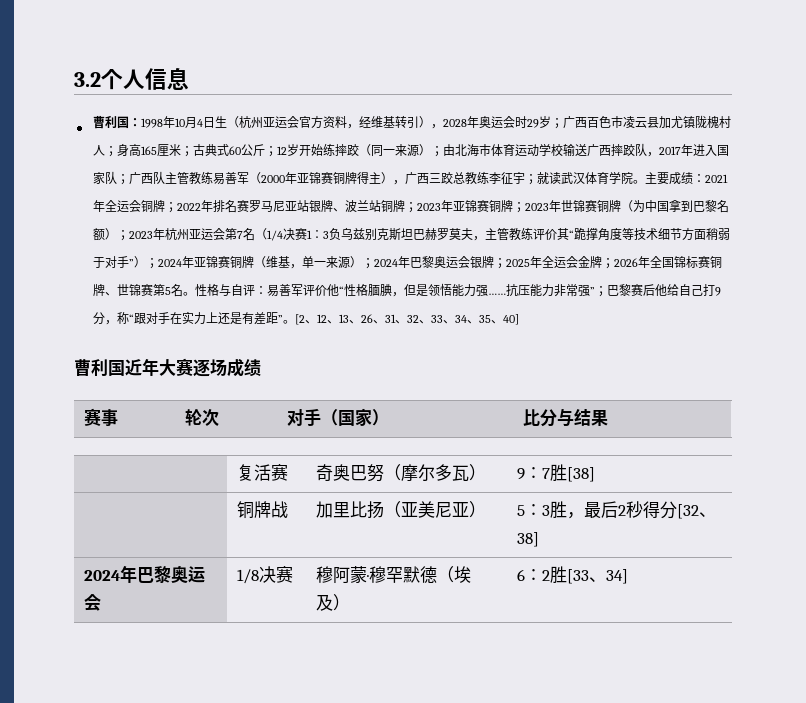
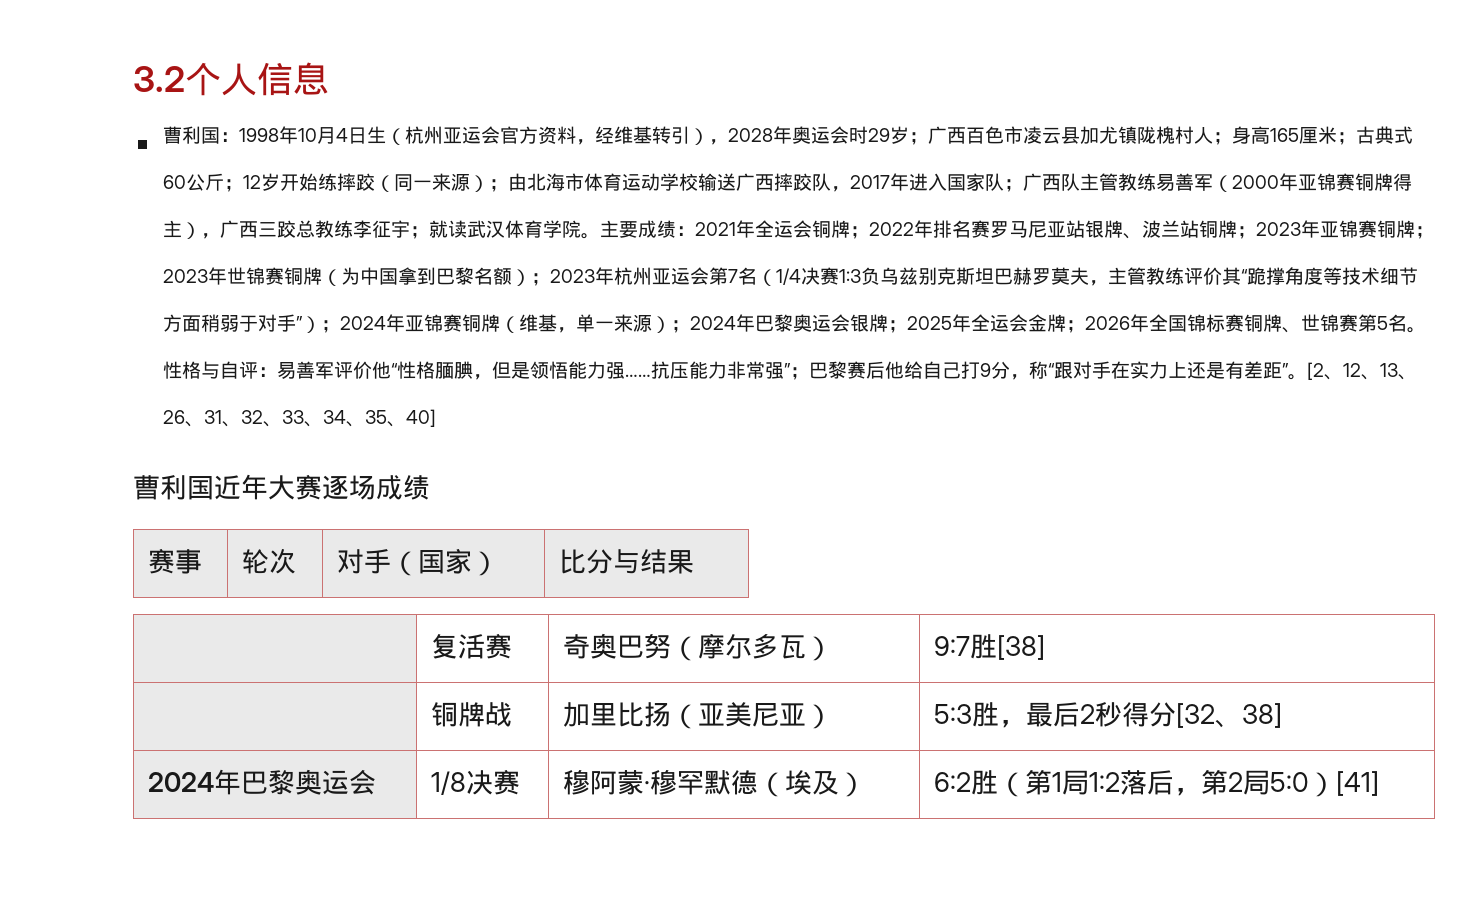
[566,569,628,584] [33、34] -> [998,769,1380,797] （第1局1∶2落后，第2局5∶0）[41]

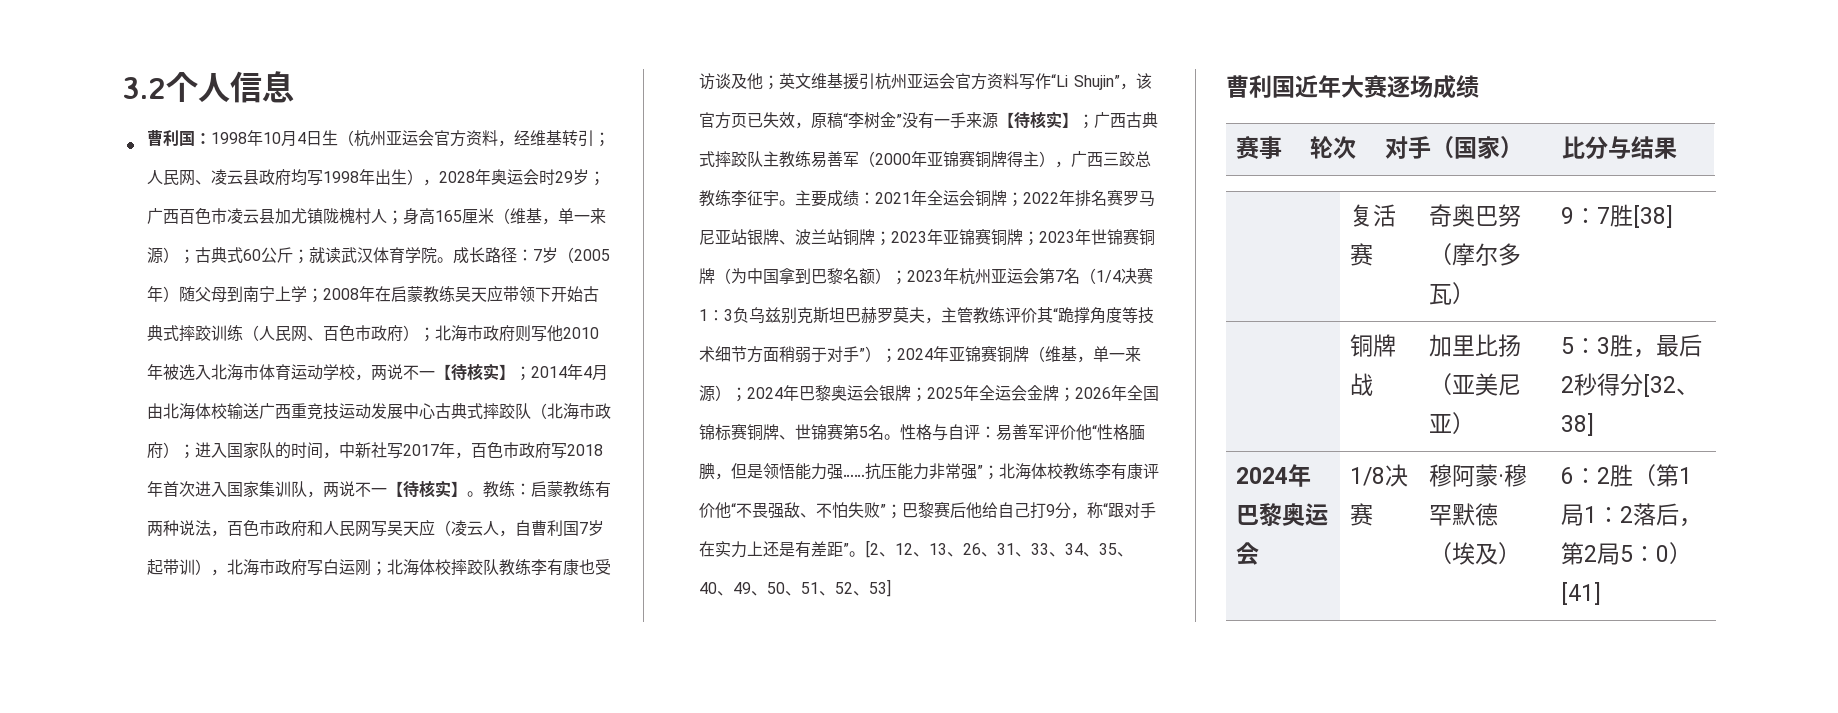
(690, 135) none -> [594,132,611,147] [147,169,408,186] ；人民网、凌云县政府均写1998年出生
(1337, 135) none -> [494,208,607,225] [147,247,180,264] （维基，单一来源）
[242,173,527,192] 12岁开始练摔跤（同一来源）；由 -> [309,247,611,264] [147,285,600,303] [147,325,600,342] [147,364,212,381] 就读武汉体育学院。成长路径：7岁（2005年）随父母到南宁上学；2008年在启蒙教练吴天应带领下开始古典式摔跤训练（人民网、百色市政府）；北海市政府则写他2010年被选入
[697,173,1118,192] 输送广西摔跤队，2017年进入国家队；广西队主管 -> [355,363,609,381] [147,403,612,420] [147,442,604,459] [147,480,612,498] [147,519,605,537] [147,559,612,576] [699,73,1153,90] [699,111,1159,129] [699,151,780,168] ，两说不一【待核实】；2014年4月由北海体校输送广西重竞技运动发展中心古典式摔跤队（北海市政府）；进入国家队的时间，中新社写2017年，百色市政府写2018年首次进入国家集训队，两说不一【待核实】。教练：启蒙教练有两种说法，百色市政府和人民网写吴天应（凌云人，自曹利国7岁起带训），北海市政府写白运刚；北海体校摔跤队教练李有康也受访谈及他；英文维基援引杭州亚运会官方资料写作“Li Shujin”，该官方页已失效，原稿“李树金”没有一手来源【待核实】；广西古典式摔跤队主
[409,220,581,239] ；就读武汉体育学院 -> (780, 198) none
(809, 373) none -> [999,463,1160,480] [699,502,903,519] 北海体校教练李有康评价他“不畏强敌、不怕失败”；
[240,410,282,427] 32、 -> (1032, 554) none
[405,409,436,427] 40] -> [699,579,892,597] 40、49、50、51、52、53]

